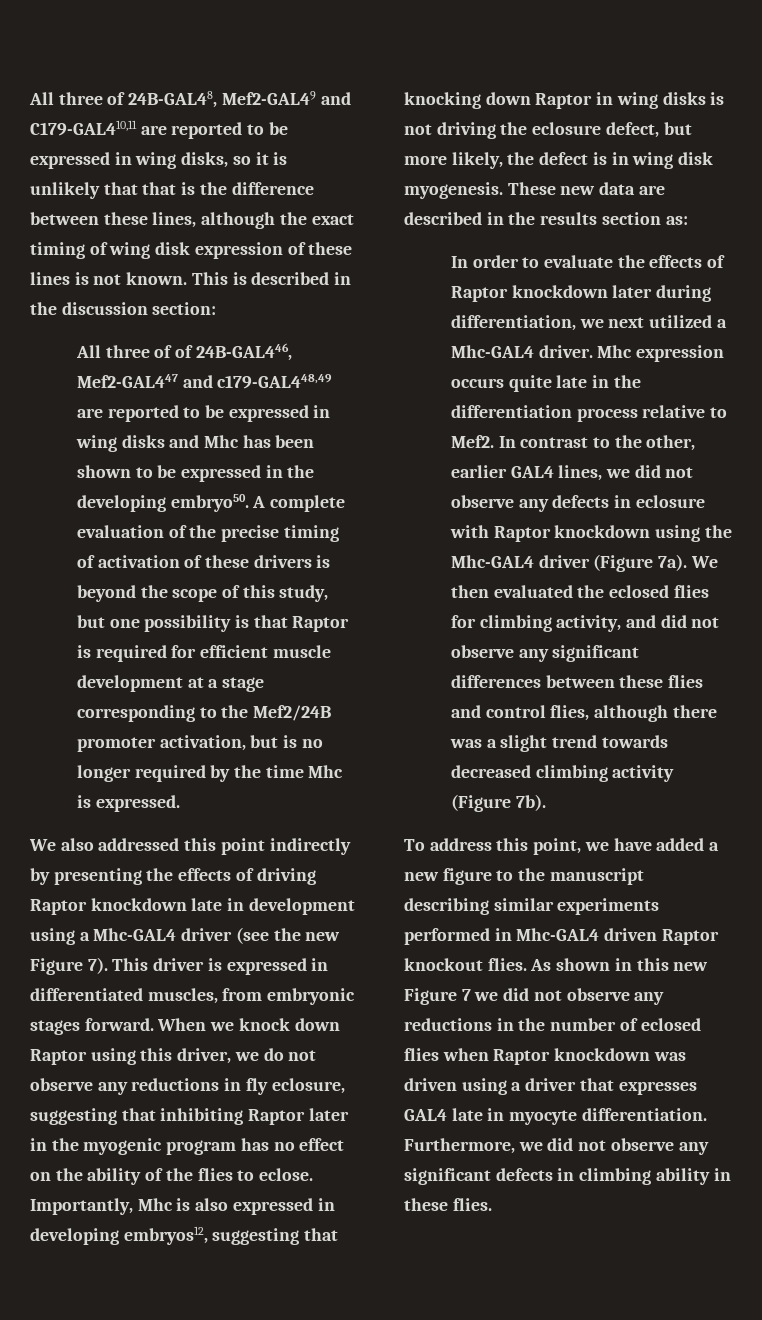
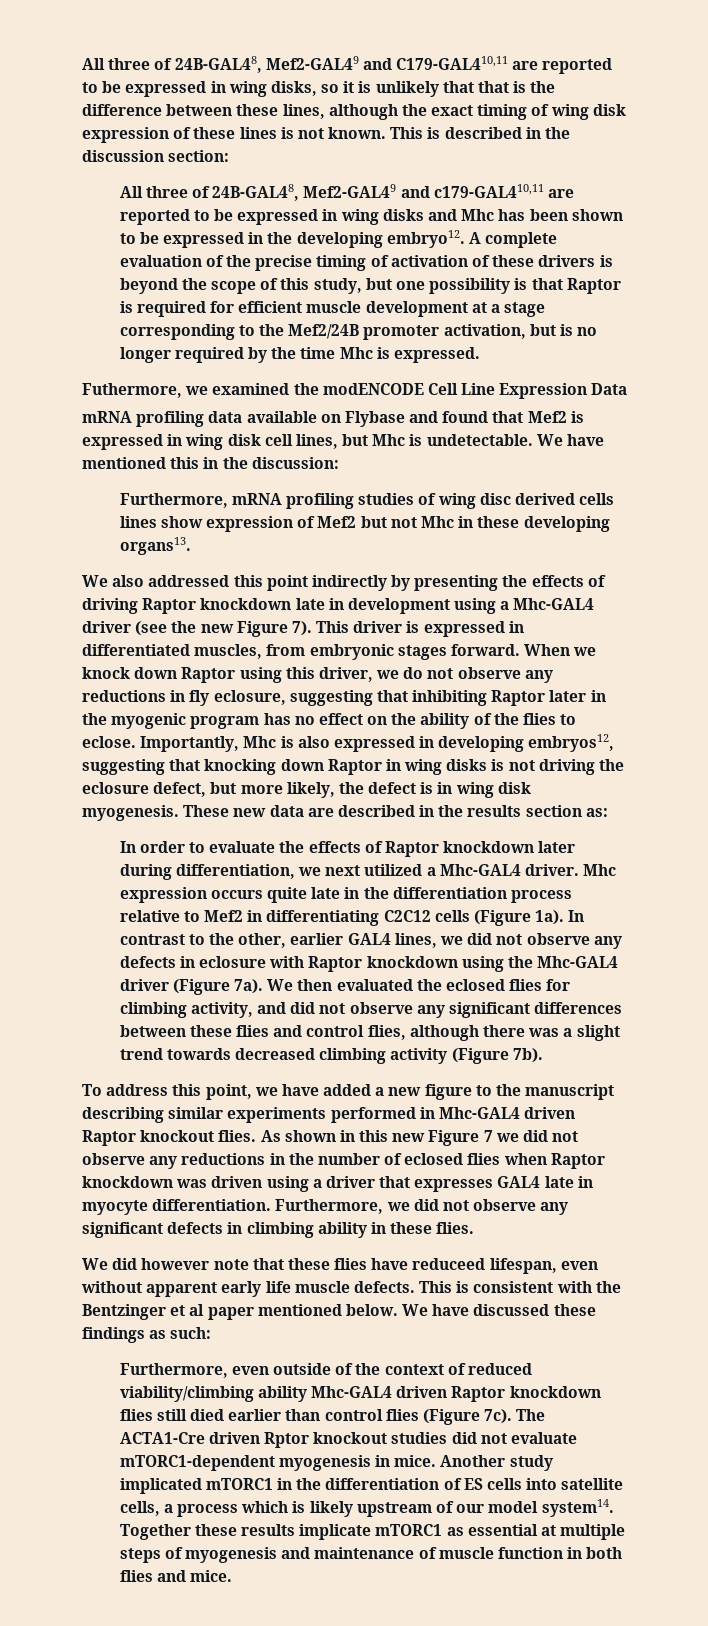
[175,343,292,361] [76,374,333,389] of 24B-GAL446, Mef2-GAL447 and c179-GAL448,49 -> [212,184,544,201] 24B-GAL48, Mef2-GAL49 and c179-GAL410,11
[170,494,249,512] embryo50. -> [386,230,465,248] embryo12.
(180, 803) none -> [82,383,628,399] [82,411,584,427] [82,434,605,450] [82,457,339,469] [119,493,615,509] [119,516,610,532] [119,537,191,555] // Futhermore, we examined the modENCODE Cell Line Expression Data // mRNA profiling data available on Flybase and found that Mef2 is expressed in wing disk cell lines, but Mhc is undetectable. We have mentioned this in the discussion: // Furthermore, mRNA profiling studies of wing disc derived cells lines show expression of Mef2 but not Mhc in these developing organs13.
[450,435,494,448] Mef2. -> [204,910,565,926] Mef2 in differentiating C2C12 cells (Figure 1a).
(492, 1204) none -> [82,1258,598,1274] [81,1281,621,1297] [82,1304,596,1320] [82,1327,212,1343] [119,1363,532,1378] [119,1386,601,1402] [119,1409,546,1425] [119,1432,577,1448] [119,1455,553,1471] [119,1478,624,1494] [119,1499,614,1517] [119,1524,626,1540] [119,1547,623,1563] [119,1570,233,1582] // We did however note that these flies have reduceed lifespan, even without apparent early life muscle defects. This is consistent with the Bentzinger et al paper mentioned below. We have discussed these findings as such: // Furthermore, even outside of the context of reduced viability/climbing ability Mhc-GAL4 driven Raptor knockdown flies still died earlier than control flies (Figure 7c). The ACTA1-Cre driven Rptor knockout studies did not evaluate mTORC1-dependent myogenesis in mice. Another study implicated mTORC1 in the differentiation of ES cells into satellite cells, a process which is likely upstream of our model system14. Together these results implicate mTORC1 as essential at multiple steps of myogenesis and maintenance of muscle function in both flies and mice.

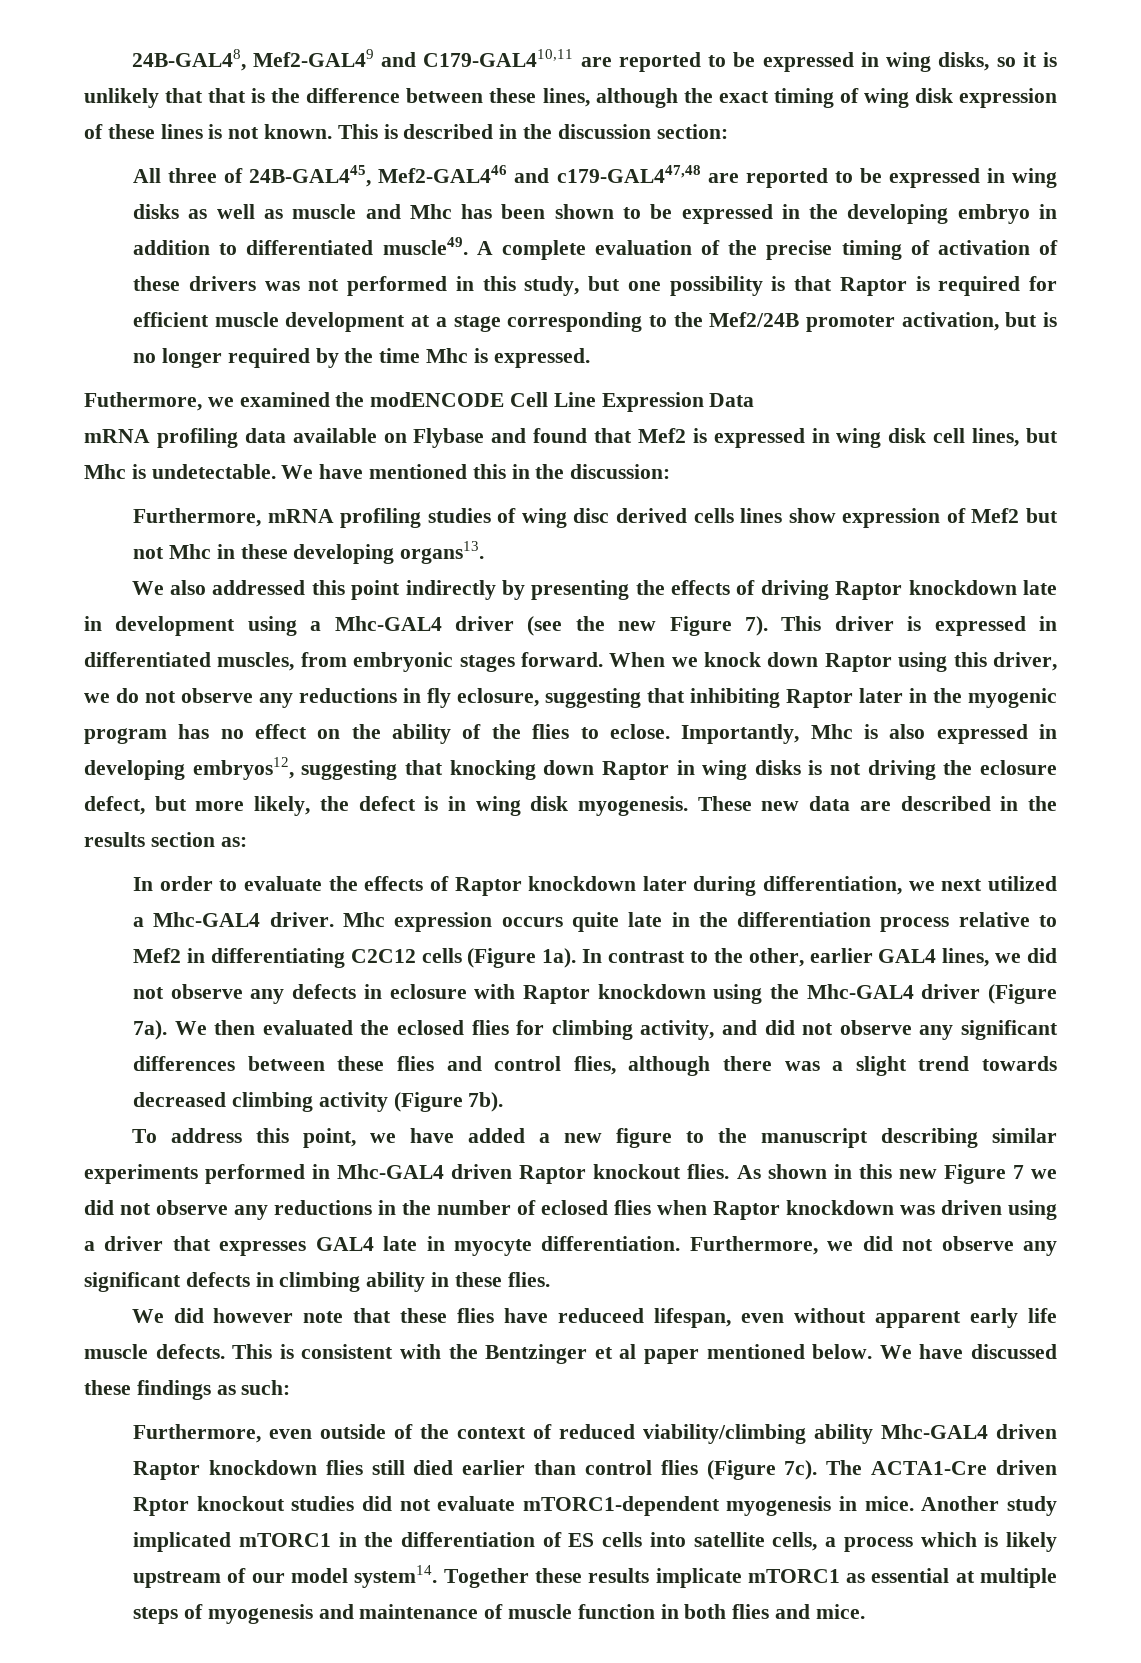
[82,58,173,70] All three of -> (131, 60) none
[212,184,544,201] 24B-GAL48, Mef2-GAL49 and c179-GAL410,11 -> [249,165,701,187] 24B-GAL445, Mef2-GAL446 and c179-GAL447,48
(424, 215) none -> [188,204,357,219] as well as muscle
[386,230,465,248] embryo12. -> [957,204,1058,224] [133,237,468,255] embryo in addition to differentiated muscle49.
[599,255,613,267] [119,278,279,294] is beyond the scope of -> [264,276,474,296] was not performed in

